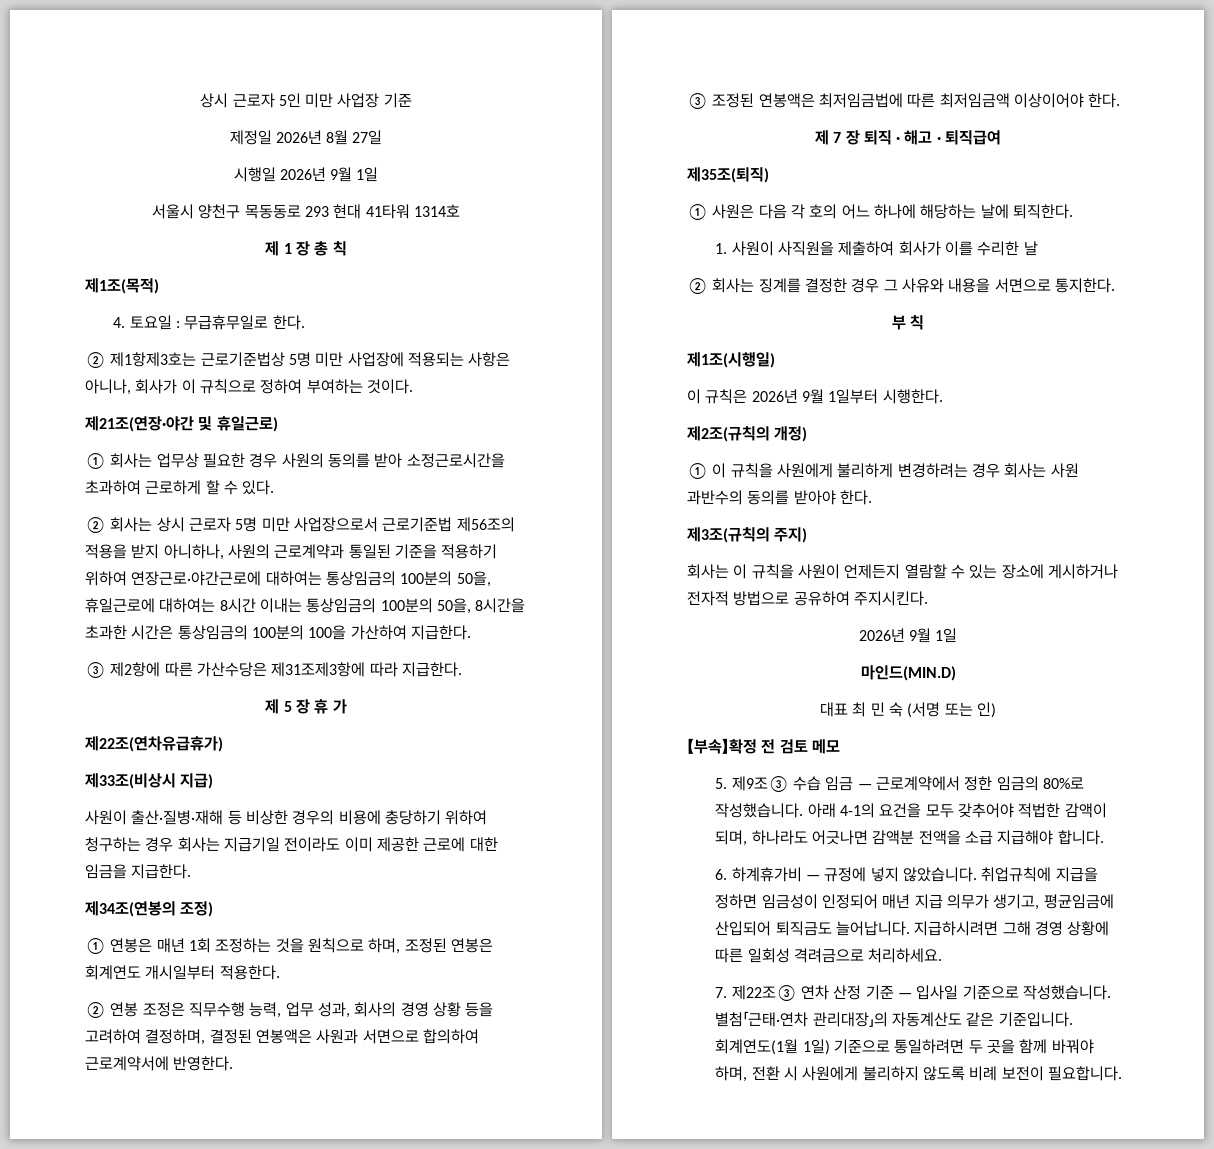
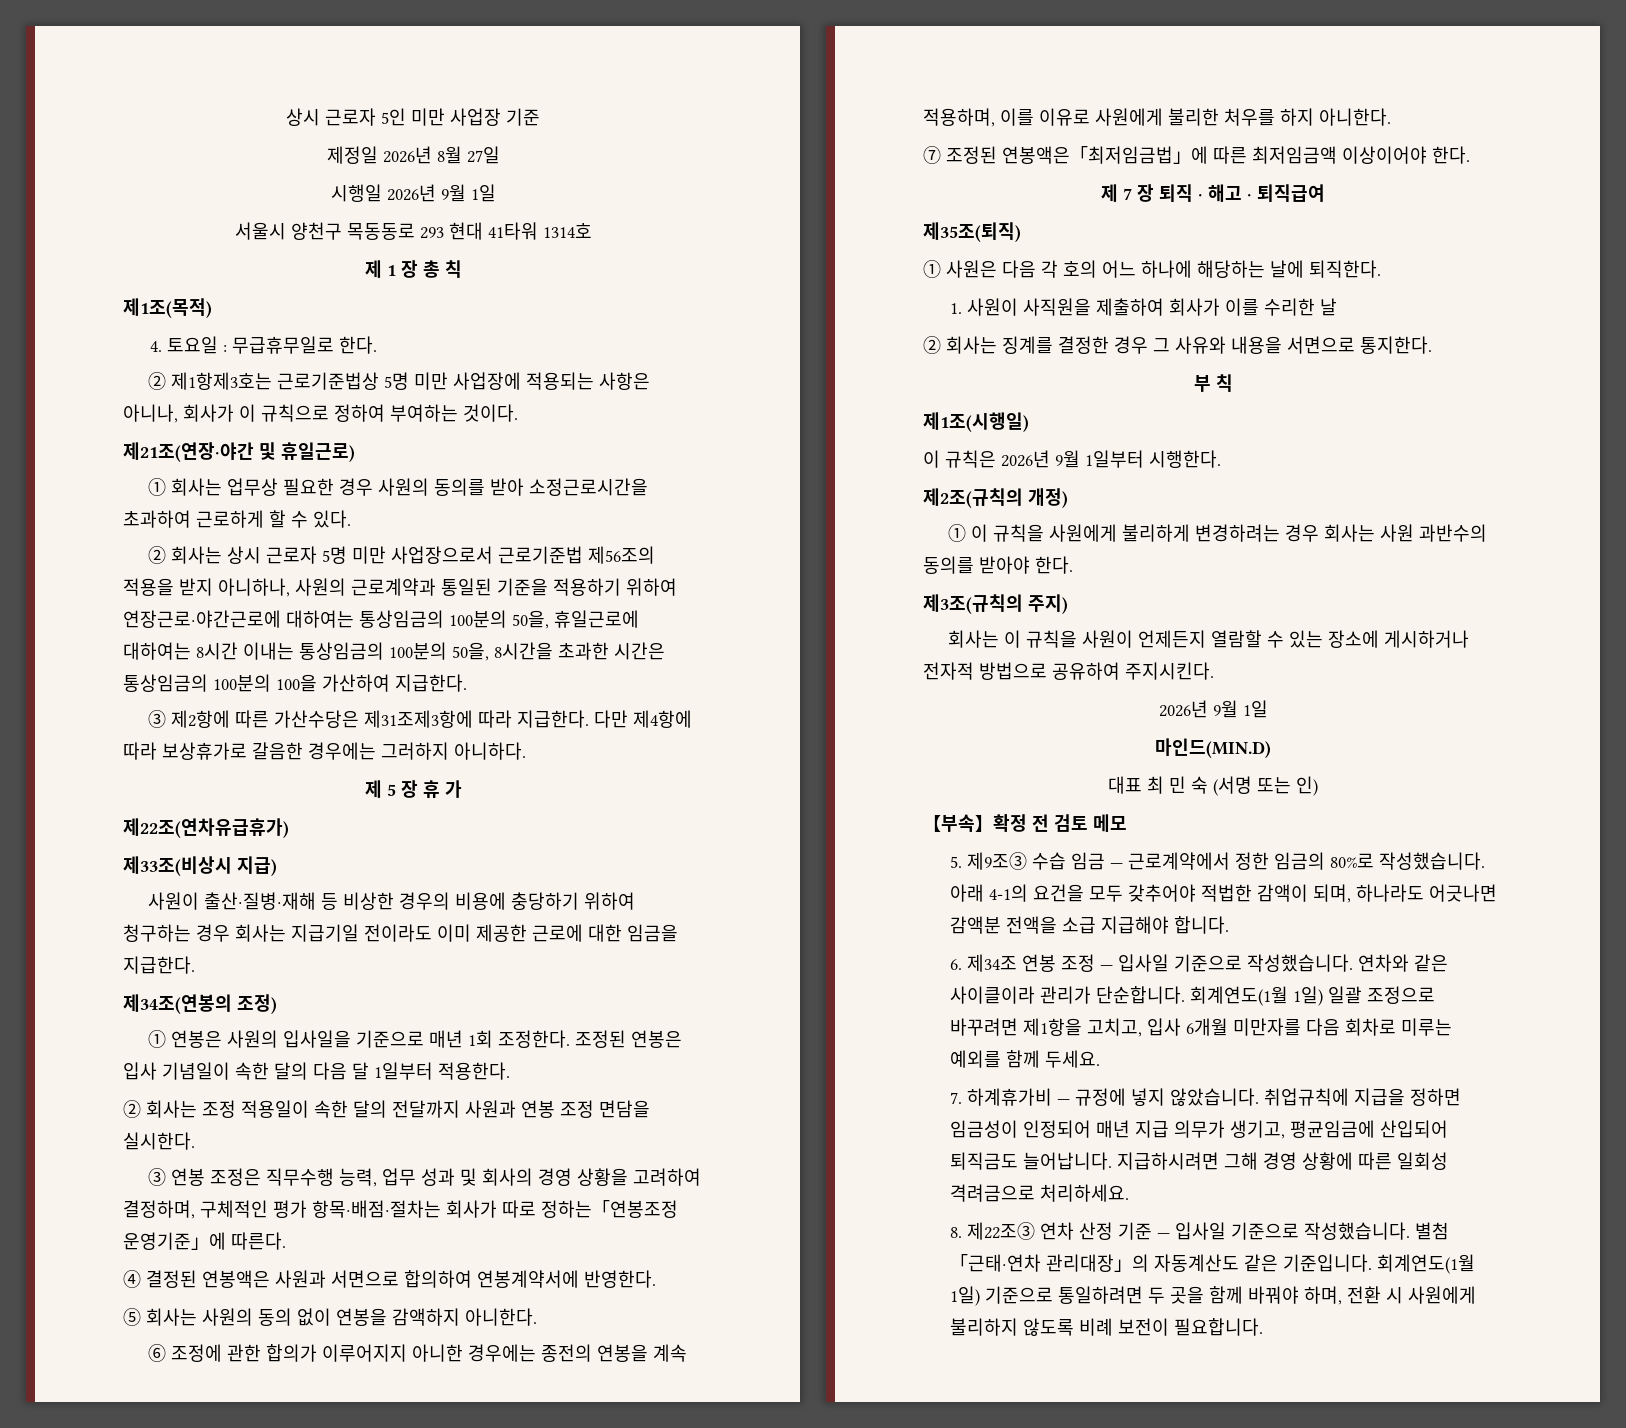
(462, 669) none -> [593,710,692,728] [123,742,526,760] 다만 제4항에 따라 보상휴가로 갈음한 경우에는 그러하지 아니하다.
[156,938,493,954] [85,965,280,980] [85,1002,106,1018] 매년 1회 조정하는 것을 원칙으로 하며, 조정된 연봉은 회계연도 개시일부터 적용한다. // ② -> [226,1030,682,1048] [123,1062,510,1080] [123,1100,650,1118] [123,1132,195,1150] [147,1168,166,1186] 사원의 입사일을 기준으로 매년 1회 조정한다. 조정된 연봉은 입사 기념일이 속한 달의 다음 달 1일부터 적용한다. // ② 회사는 조정 적용일이 속한 달의 전달까지 사원과 연봉 조정 면담을 실시한다. // ③
[317,1002,494,1018] [85,1029,206,1045] 성과, 회사의 경영 상황 등을 고려하여 결정하며, -> [420,1168,701,1186] [123,1200,678,1219] [123,1232,286,1250] [123,1270,141,1288] 성과 및 회사의 경영 상황을 고려하여 결정하며, 구체적인 평가 항목·배점·절차는 회사가 따로 정하는「연봉조정 운영기준」에 따른다. // ④
[85,1056,169,1071] 근로계약서에 -> [477,1270,579,1288] 연봉계약서에
[687,93,903,109] ③ 조정된 연봉액은 최저임금법에 -> [123,1308,537,1326] [147,1344,687,1362] [923,108,1391,127] [923,146,1208,164] ⑤ 회사는 사원의 동의 없이 연봉을 감액하지 아니한다. // ⑥ 조정에 관한 합의가 이루어지지 아니한 경우에는 종전의 연봉을 계속 적용하며, 이를 이유로 사원에게 불리한 처우를 하지 아니한다. // ⑦ 조정된 연봉액은「최저임금법」에
(728, 874) none -> [966,954,1448,972] [949,986,1435,1006] [949,1018,1452,1037] [949,1050,1100,1068] [949,1092,962,1104] 제34조 연봉 조정 — 입사일 기준으로 작성했습니다. 연차와 같은 사이클이라 관리가 단순합니다. 회계연도(1월 1일) 일괄 조정으로 바꾸려면 제1항을 고치고, 입사 6개월 미만자를 다음 회차로 미루는 예외를 함께 두세요. // 7.
[715,987,728,998] 7. -> [949,1227,962,1238] 8.

